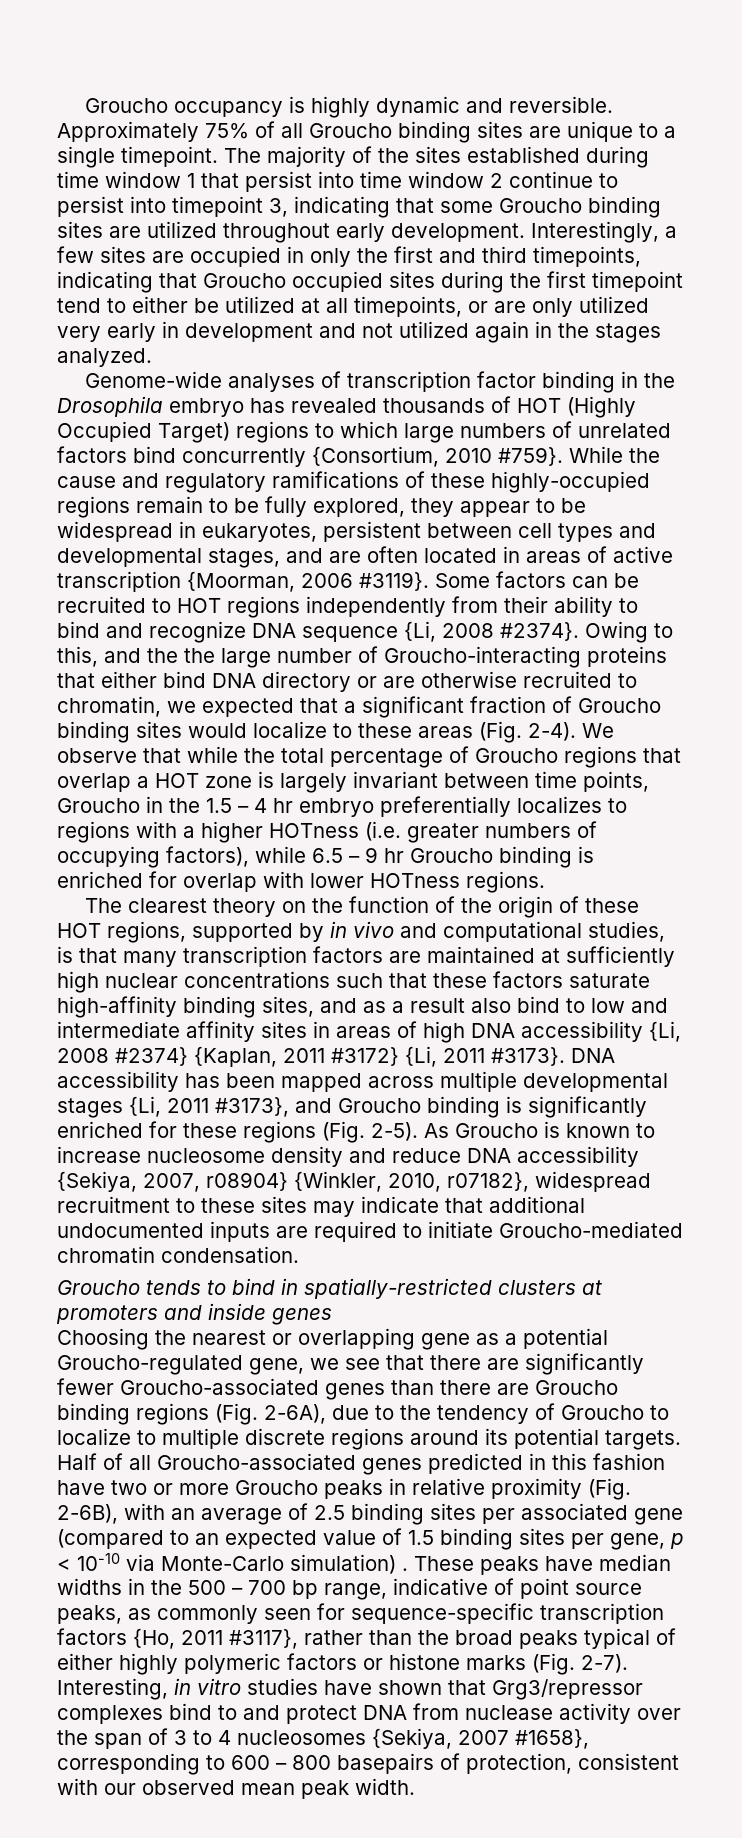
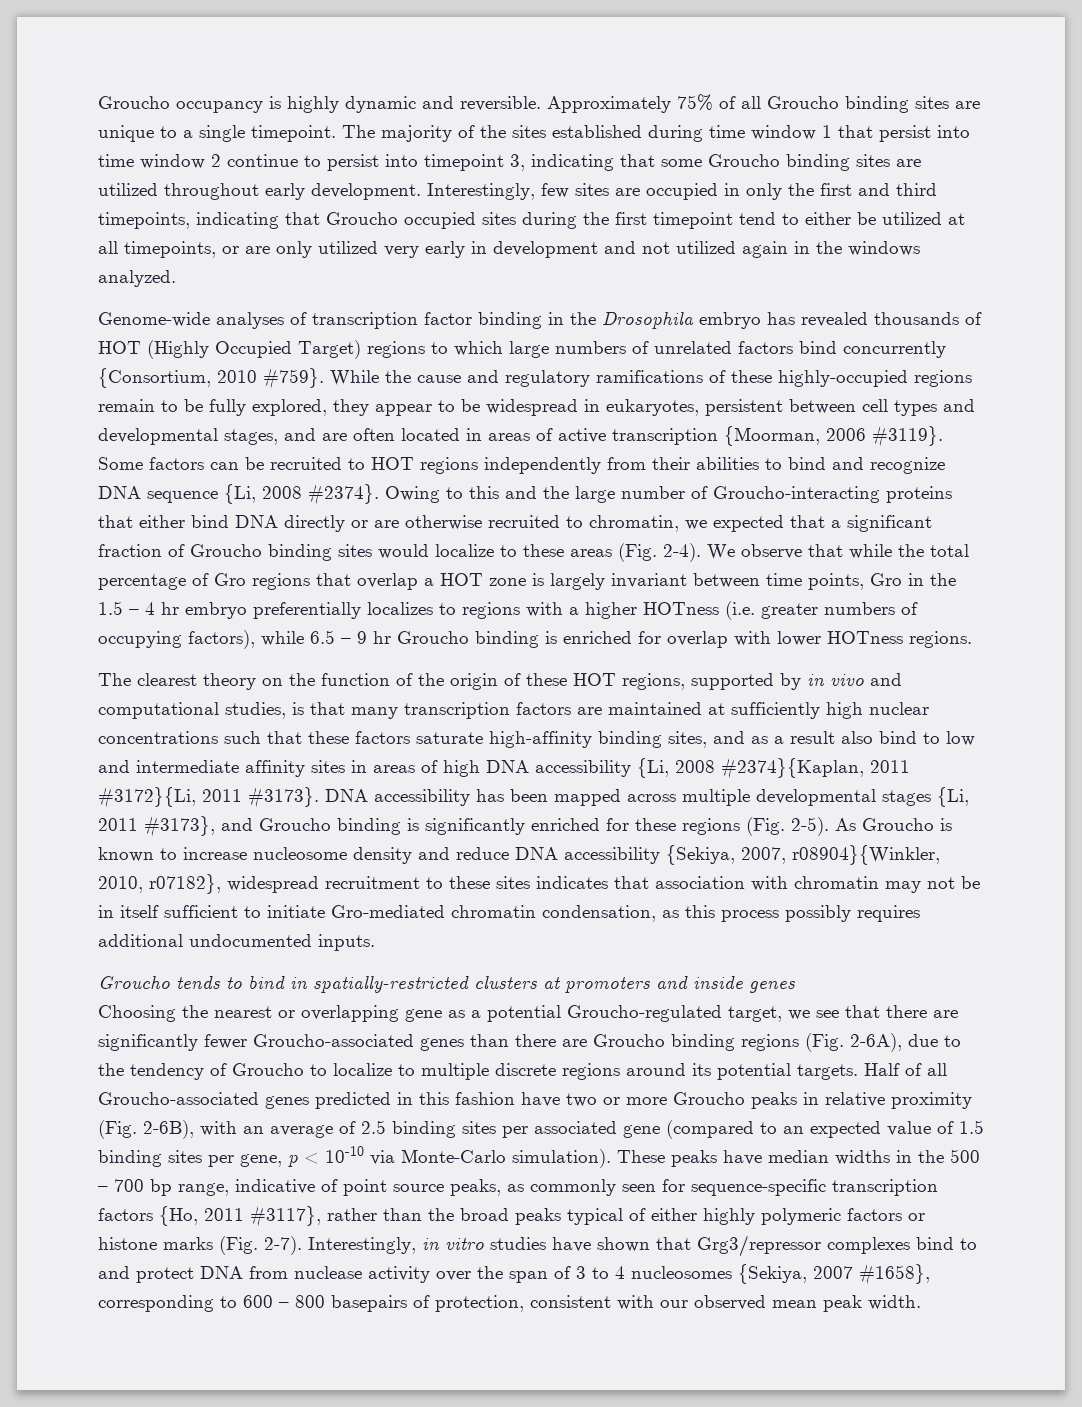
[665,226,677,238] a -> (535, 191) none
[595,323,661,343] stages -> [848,241,920,256] windows
[554,596,613,617] ability -> [696,457,759,470] abilities
[57,646,98,667] this, -> [469,486,499,499] this
[184,648,215,663] the -> (569, 492) none
[262,671,351,692] directory -> [284,515,345,532] directly
[475,748,558,763] Groucho -> [214,573,246,586] Gro
[57,798,140,813] Groucho -> [870,573,902,586] Gro
[115,1046,437,1067] #2374} {Kaplan, 2011 #3172} {Li, -> [721,758,910,779] [98,787,196,808] #2374}{Kaplan, 2011 #3172}{Li,
[206,1171,382,1192] r08904} {Winkler, -> [792,845,940,865] r08904}{Winkler,
[313,1196,585,1217] [57,1221,683,1242] [57,1246,299,1263] may indicate that additional undocumented inputs are required to initiate Groucho-mediated chromatin condensation. -> [536,876,980,893] [98,905,920,922] [98,934,375,951] indicates that association with chromatin may not be in itself sufficient to initiate Gro-mediated chromatin condensation, as this process possibly requires additional undocumented inputs.
[249,1358,304,1375] gene, -> [728,1006,782,1022] target,
[290,1554,408,1574] simulation) . -> [512,1149,611,1168] simulation).
[57,1678,168,1700] Interesting, -> [308,1237,416,1254] Interestingly,

